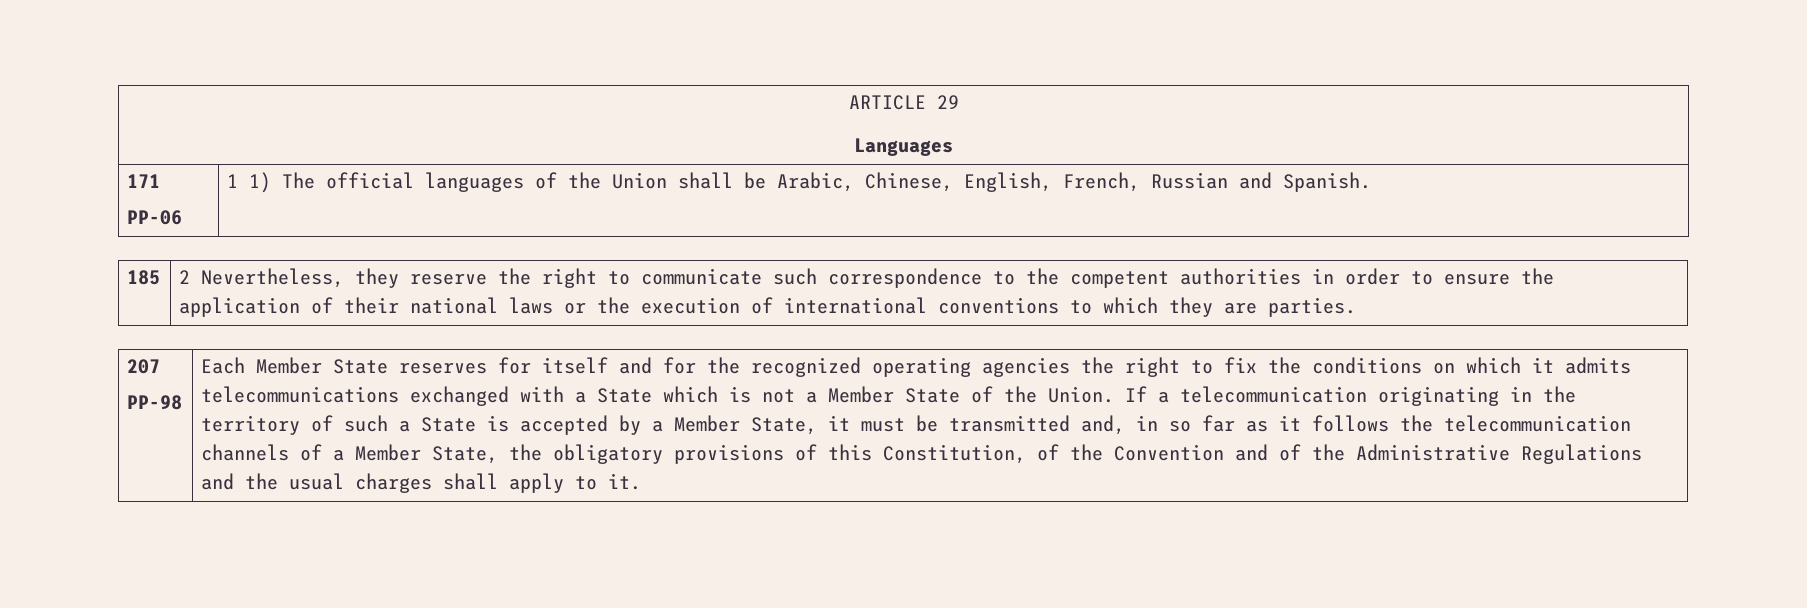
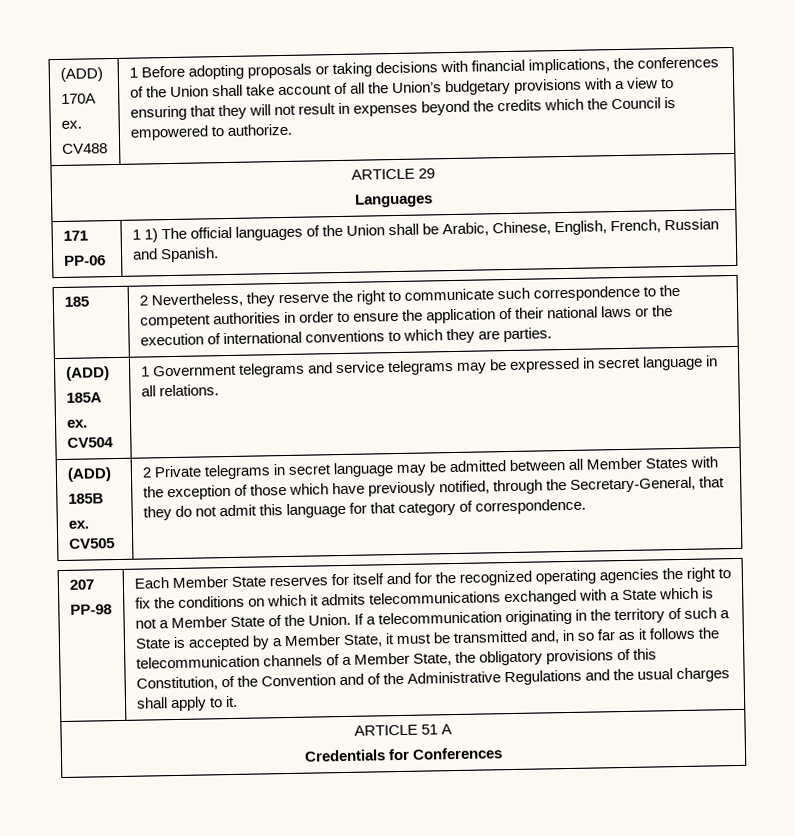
(848, 102) none -> [59,67,103,82] [60,93,96,104] [60,120,82,129] [61,143,108,154] [128,56,720,80] [129,77,675,98] [129,96,677,121] [129,123,292,141] (ADD) // 170A // ex. // CV488 | 1 Before adopting proposals or taking decisions with financial implications, the conferences of the Union shall take account of all the Union’s budgetary provisions with a view to ensuring that they will not result in expenses beyond the credits which the Council is empowered to authorize. //
(1357, 307) none -> [65,366,110,381] [65,392,102,403] [65,419,88,428] [66,437,114,448] [140,355,719,378] [140,384,219,397] [66,467,112,482] [67,493,104,504] [67,520,89,529] [68,538,115,549] [141,456,719,480] [142,476,726,501] [142,498,587,521] // (ADD) // 185A // ex. CV504 | 1 Government telegrams and service telegrams may be expressed in secret language in all relations. // (ADD) // 185B // ex. CV505 | 2 Private telegrams in secret language may be admitted between all Member States with the exception of those which have previously notified, through the Secretary-General, that they do not admit this language for that category of correspondence.
(642, 481) none -> [353,724,453,736] [303,747,504,762] // ARTICLE 51 A // Credentials for Conferences

